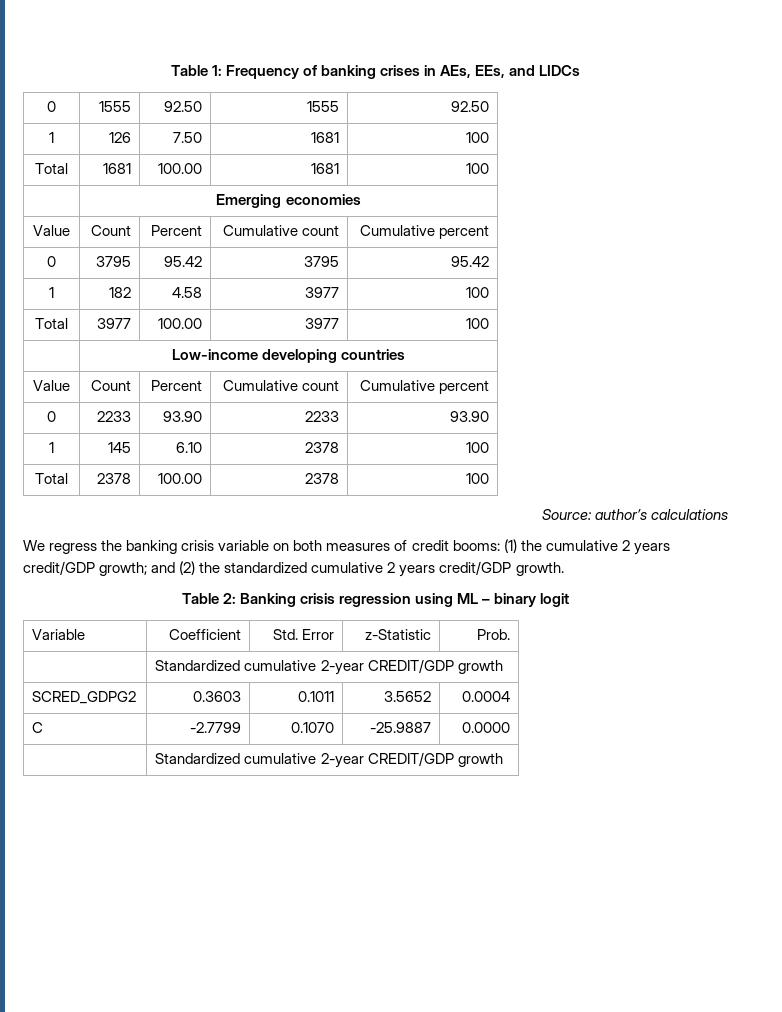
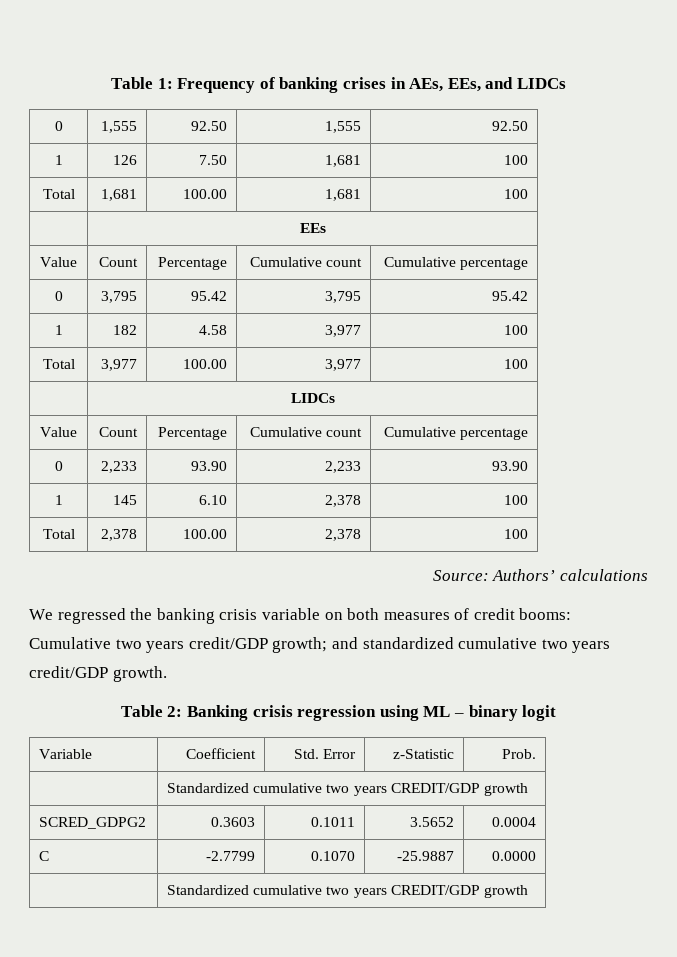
[98,101,131,112] 1555 -> [100,121,137,133] 1,555
[306,101,339,112] 1555 -> [324,121,361,133] 1,555
[310,132,339,143] [465,132,489,143] [35,163,68,174] [102,163,131,174] [157,163,202,174] [310,163,339,174] [465,163,489,174] [216,194,361,208] [33,225,70,236] [90,225,131,236] [150,225,202,236] [222,225,339,236] [359,225,489,239] [47,256,56,267] [95,256,131,267] 1681 | 100 // Total | 1681 | 100.00 | 1681 | 100 // | Emerging economies // Value | Count | Percent | Cumulative count | Cumulative percent // 0 | 3795 -> [324,155,361,167] [503,155,528,165] [42,189,75,199] [100,189,137,201] [182,189,227,199] [324,189,361,201] [503,189,528,199] [299,223,326,233] [40,257,77,267] [98,257,138,267] [157,257,227,270] [249,257,362,267] [383,257,528,270] [54,291,63,301] [100,291,137,303] 1,681 | 100 // Total | 1,681 | 100.00 | 1,681 | 100 // | EEs // Value | Count | Percentage | Cumulative count | Cumulative percentage // 0 | 3,795
[303,256,339,267] 3795 -> [324,291,361,303] 3,795
[304,287,339,298] [465,287,489,298] [35,318,68,329] [96,318,131,329] [157,318,202,329] [304,318,339,329] [465,318,489,329] [171,349,406,363] [33,380,70,391] [90,380,131,391] [150,380,202,391] [222,380,339,391] [359,380,489,394] [47,411,56,422] [96,411,131,422] 3977 | 100 // Total | 3977 | 100.00 | 3977 | 100 // | Low-income developing countries // Value | Count | Percent | Cumulative count | Cumulative percent // 0 | 2233 -> [324,325,361,337] [503,325,528,335] [42,359,75,369] [100,359,137,371] [182,359,227,369] [324,359,361,371] [503,359,528,369] [290,393,335,403] [40,427,77,437] [98,427,138,437] [157,427,227,440] [249,427,362,437] [383,427,528,440] [54,461,63,471] [100,461,137,473] 3,977 | 100 // Total | 3,977 | 100.00 | 3,977 | 100 // | LIDCs // Value | Count | Percentage | Cumulative count | Cumulative percentage // 0 | 2,233
[304,411,339,422] 2233 -> [324,461,361,473] 2,233
[304,442,339,453] [465,442,489,453] [35,473,68,484] [96,473,131,484] [157,473,202,484] [304,473,339,484] 2378 | 100 // Total | 2378 | 100.00 | 2378 -> [324,495,361,507] [503,495,528,505] [42,529,75,539] [100,529,137,541] [182,529,227,539] [324,529,361,541] 2,378 | 100 // Total | 2,378 | 100.00 | 2,378
[594,509,647,520] author’s -> [492,569,556,581] Authors’
[49,543,98,554] regress -> [57,608,126,624] regressed
[503,539,630,553] (1) the cumulative 2 -> [29,637,142,649] Cumulative two
[179,561,221,575] (2) the -> (358, 643) none
[387,562,396,573] 2 -> [541,639,568,649] two
[320,660,364,675] 2-year -> [326,784,387,796] two years
[320,753,364,768] 2-year -> [326,886,387,898] two years

